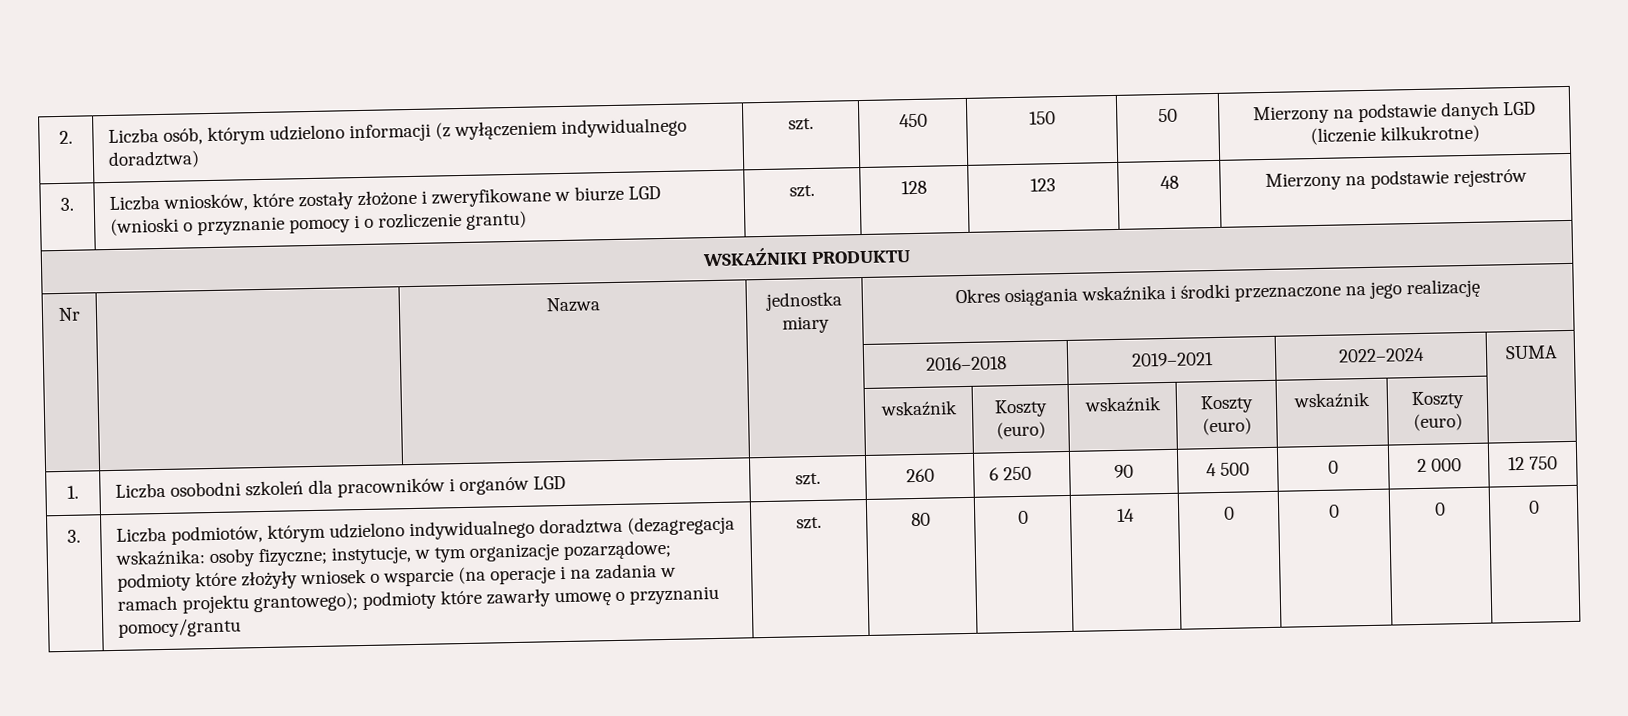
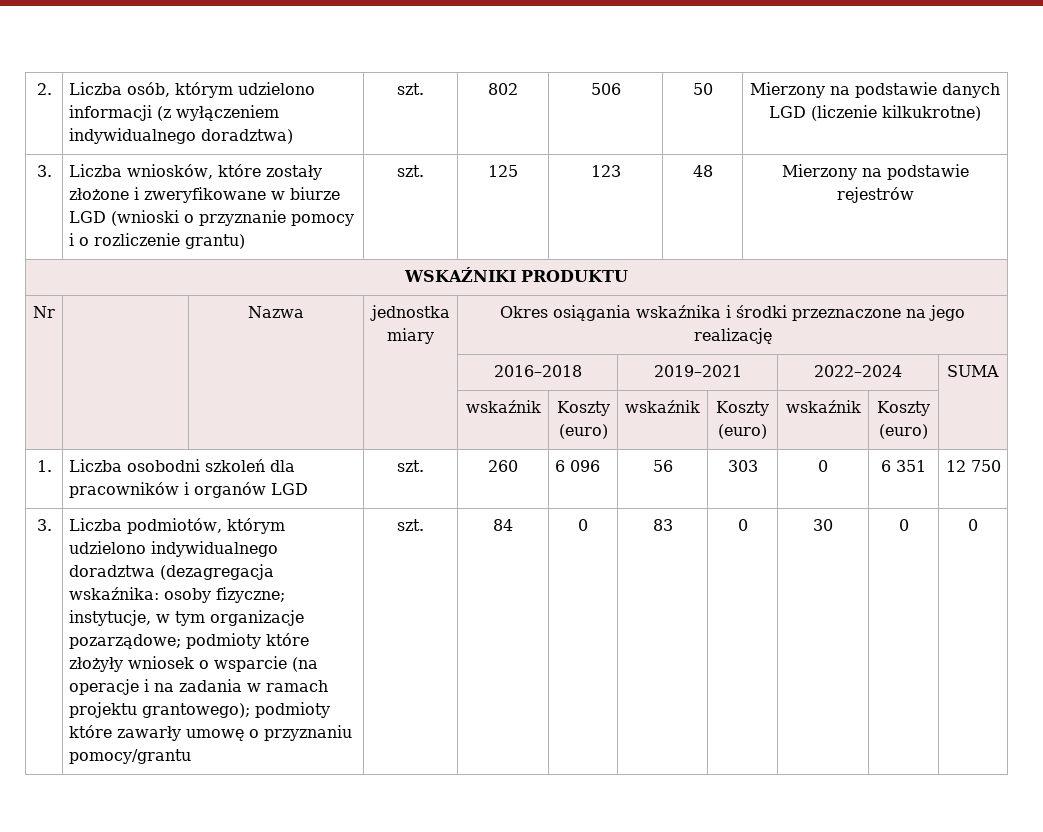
[898,113,928,128] [1028,111,1056,125] 450 | 150 -> [488,83,518,95] [590,83,621,95] 802 | 506
[901,180,927,195] 128 -> [488,165,518,177] 125
[1003,466,1033,481] [1114,464,1134,479] [1206,462,1250,477] [1328,460,1339,474] [1416,458,1462,473] 250 | 90 | 4 500 | 0 | 2 000 -> [570,460,601,472] [652,460,673,472] [727,460,758,472] [818,460,828,472] [881,460,926,472] 096 | 56 | 303 | 0 | 6 351
[911,512,931,527] [1017,510,1029,524] [1116,508,1135,523] [1223,506,1235,520] [1329,504,1340,518] [1434,502,1446,516] [1527,500,1540,514] 80 | 0 | 14 | 0 | 0 | 0 | 0 -> [493,519,513,531] [578,519,588,531] [652,519,673,531] [737,519,748,531] [813,519,833,531] [898,519,909,531] [968,519,978,531] 84 | 0 | 83 | 0 | 30 | 0 | 0

